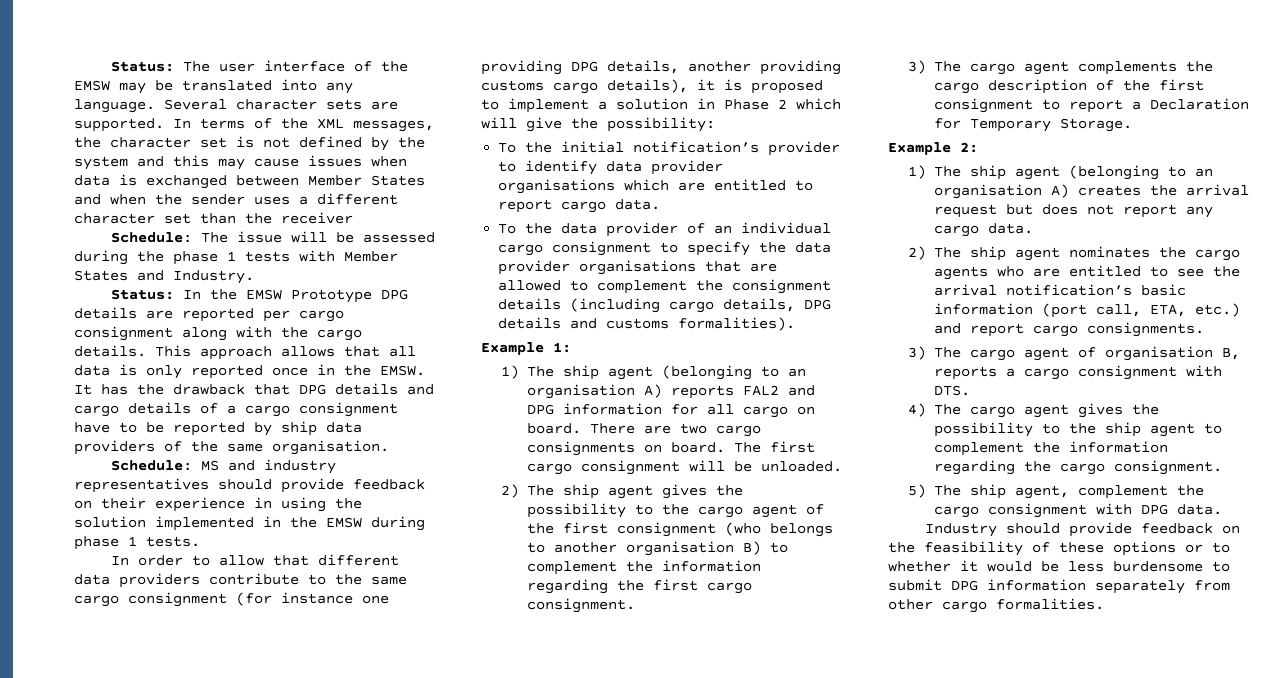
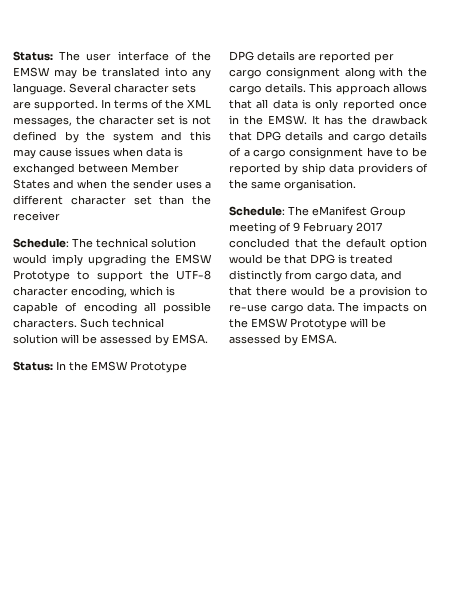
[236,231,435,243] [74,250,398,265] [74,270,254,284] issue will be assessed during the phase 1 tests with Member States and Industry. -> [96,238,196,248] [13,254,212,266] [13,270,211,282] [13,286,175,298] [13,302,211,314] [13,318,164,328] [13,334,208,346] technical solution would imply upgrading the EMSW Prototype to support the UTF-8 character encoding, which is capable of encoding all possible characters. Such technical solution will be assessed by EMSA.
[200,459,336,474] [74,478,425,493] [74,497,362,512] [74,516,425,531] [74,536,200,550] [110,554,399,566] [74,573,407,588] [74,592,389,607] [481,60,841,75] [481,79,823,94] [481,98,841,113] [481,117,715,132] [498,141,841,156] [498,160,724,175] [498,179,814,194] [498,199,661,213] [498,222,832,237] [498,241,832,256] [498,260,778,275] [498,279,832,294] [498,298,832,313] [498,317,796,331] [481,342,571,355] [500,365,806,380] [526,384,815,399] [526,403,815,418] [526,423,761,437] [526,441,815,456] [526,460,842,475] [500,484,743,499] [526,503,824,518] [526,522,833,537] [526,541,788,556] [526,560,761,575] [526,579,752,594] [526,598,635,613] [907,60,1213,75] [933,79,1204,94] [933,98,1249,113] [933,118,1132,132] [888,142,978,155] [907,165,1213,180] [933,184,1249,199] [933,204,1213,218] [933,223,1033,237] [907,246,1240,261] [933,265,1240,280] [933,284,1186,296] [933,303,1240,318] [933,322,1204,337] [907,346,1240,361] [933,365,1222,380] [933,385,970,396] [907,403,1159,418] [933,422,1222,437] [933,441,1168,456] [933,460,1222,475] [907,484,1204,499] [933,503,1222,518] [924,522,1240,537] [888,541,1230,556] [888,560,1230,572] [888,579,1230,594] [888,598,1104,613] MS and industry representatives should provide feedback on their experience in using the solution implemented in the EMSW during phase 1 tests. // In order to allow that different data providers contribute to the same cargo consignment (for instance one providing DPG details, another providing customs cargo details), it is proposed to implement a solution in Phase 2 which will give the possibility: // To the initial notification’s provider to identify data provider organisations which are entitled to report cargo data. // To the data provider of an individual cargo consignment to specify the data provider organisations that are allowed to complement the consignment details (including cargo details, DPG details and customs formalities). // Example 1: // 1) The ship agent (belonging to an organisation A) reports FAL2 and DPG information for all cargo on board. There are two cargo consignments on board. The first cargo consignment will be unloaded. // 2) The ship agent gives the possibility to the cargo agent of the first consignment (who belongs to another organisation B) to complement the information regarding the first cargo consignment. // 3) The cargo agent complements the cargo description of the first consignment to report a Declaration for Temporary Storage. // Example 2: // 1) The ship agent (belonging to an organisation A) creates the arrival request but does not report any cargo data. // 2) The ship agent nominates the cargo agents who are entitled to see the arrival notification’s basic information (port call, ETA, etc.) and report cargo consignments. // 3) The cargo agent of organisation B, reports a cargo consignment with DTS. // 4) The cargo agent gives the possibility to the ship agent to complement the information regarding the cargo consignment. // 5) The ship agent, complement the cargo consignment with DPG data. // Industry should provide feedback on the feasibility of these options or to whether it would be less burdensome to submit DPG information separately from other cargo formalities. -> [288,206,406,218] [229,222,382,234] [229,238,427,250] [229,254,393,264] [229,270,402,282] [229,286,427,298] [229,302,427,314] [229,318,386,330] [229,334,337,346] The eManifest Group meeting of 9 February 2017 concluded that the default option would be that DPG is treated distinctly from cargo data, and that there would be a provision to re-use cargo data. The impacts on the EMSW Prototype will be assessed by EMSA.

